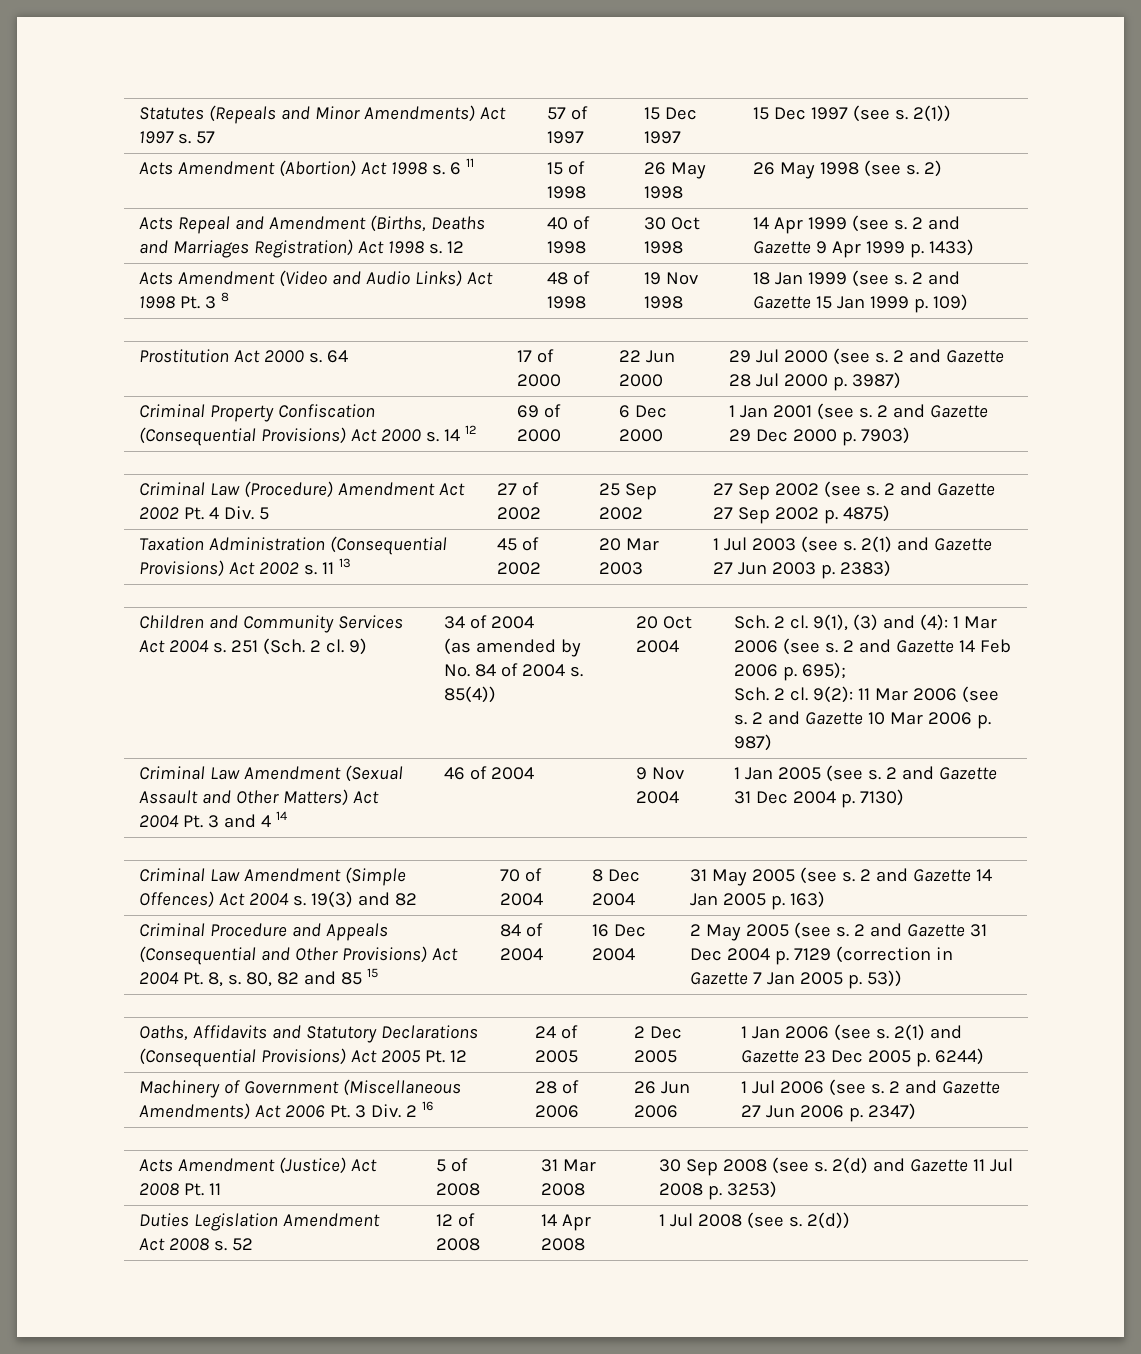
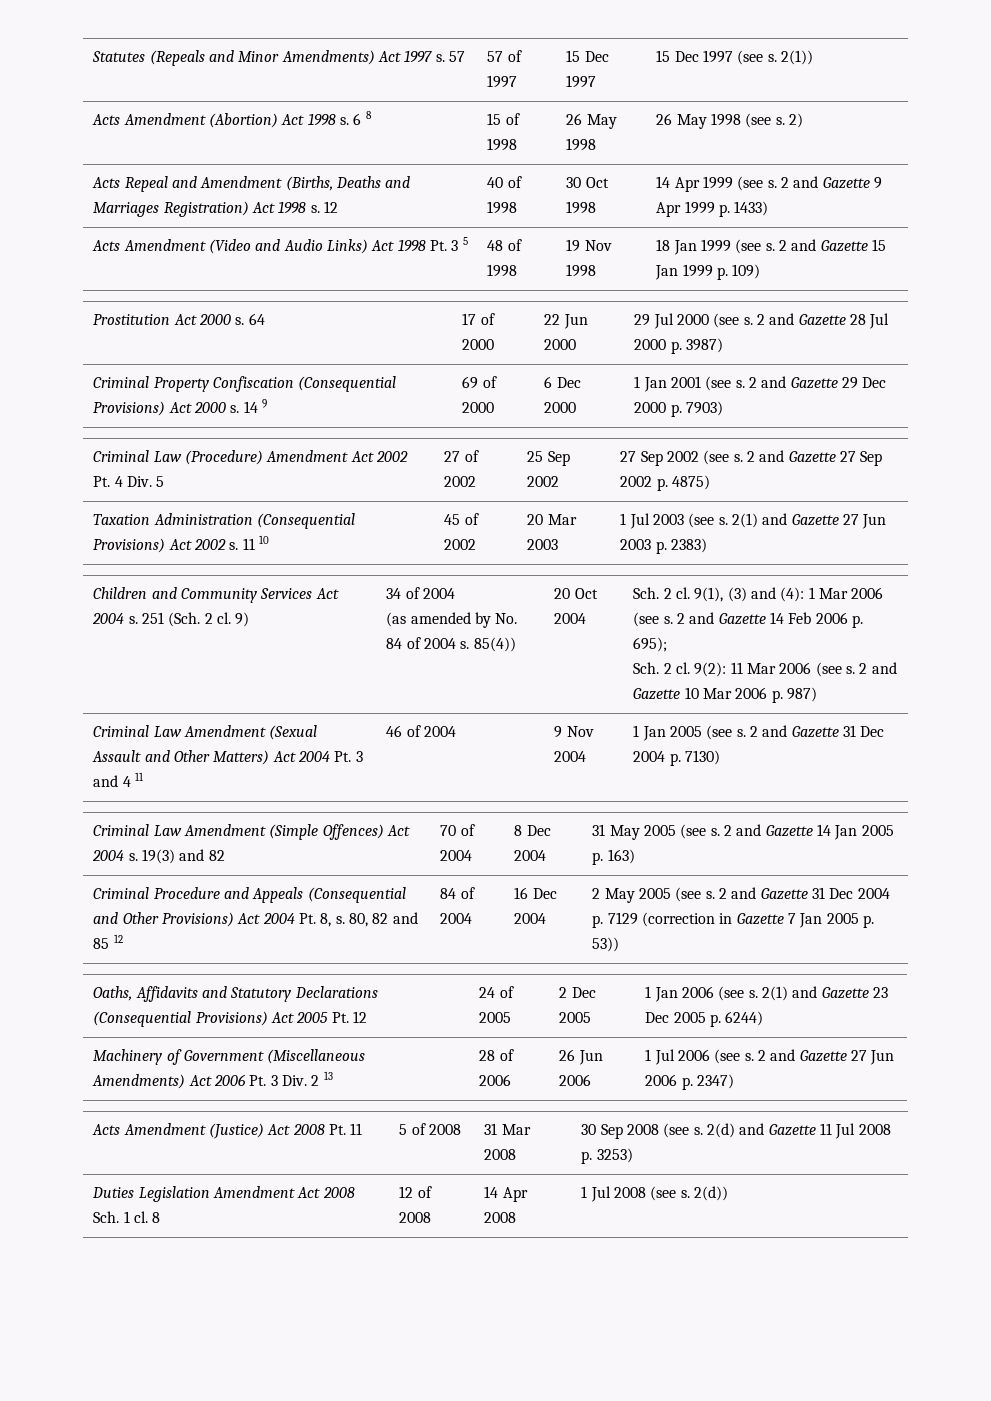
[465,158,474,167] 11 -> [365,111,372,119] 8
[220,292,229,302] 8 -> [462,237,468,245] 5
[464,425,477,434] 12 -> [261,399,267,408] 9
[338,558,351,568] 13 -> [258,535,269,544] 10
[275,811,287,820] 14 -> [134,772,144,781] 11
[366,968,378,978] 15 -> [113,934,123,943] 12
[421,1101,433,1111] 16 -> [323,1071,333,1080] 13
[213,1238,253,1251] s. 52 -> [93,1211,161,1223] Sch. 1 cl. 8

